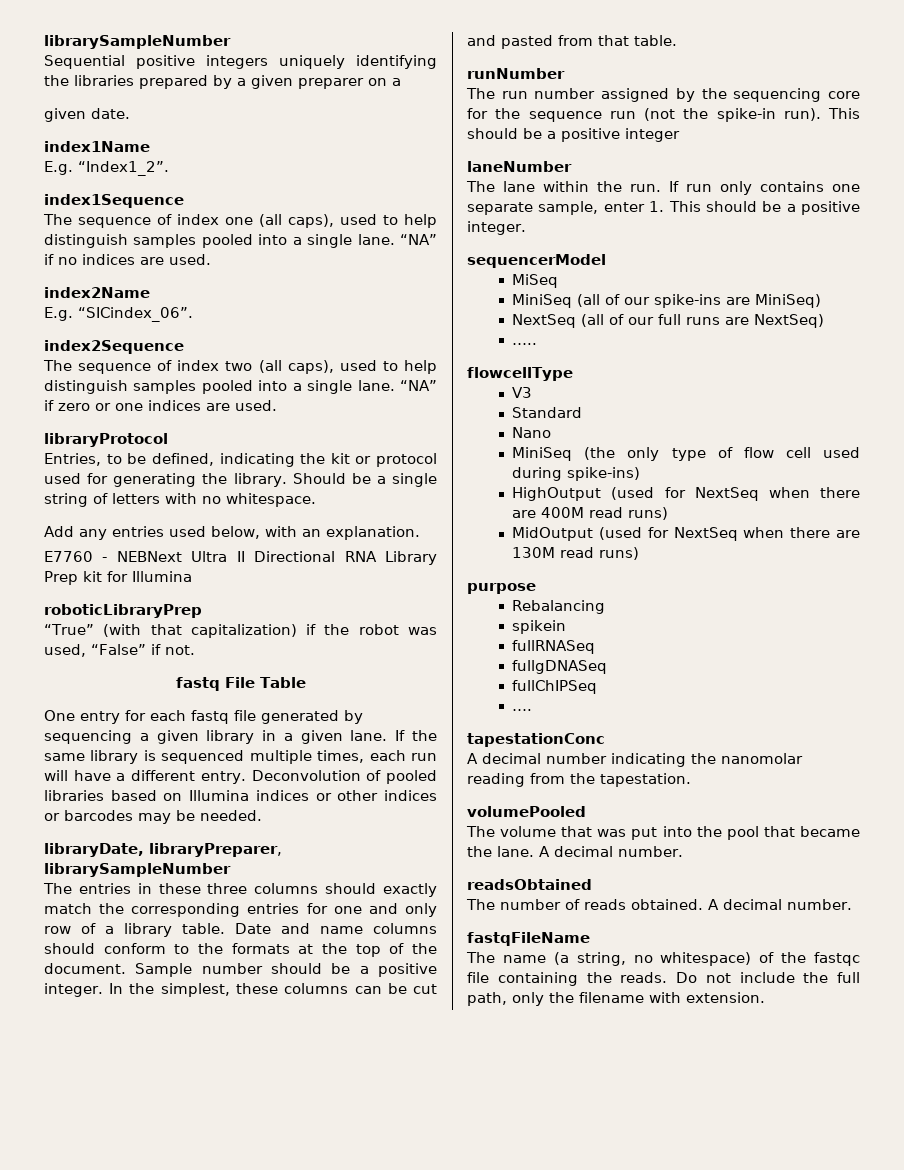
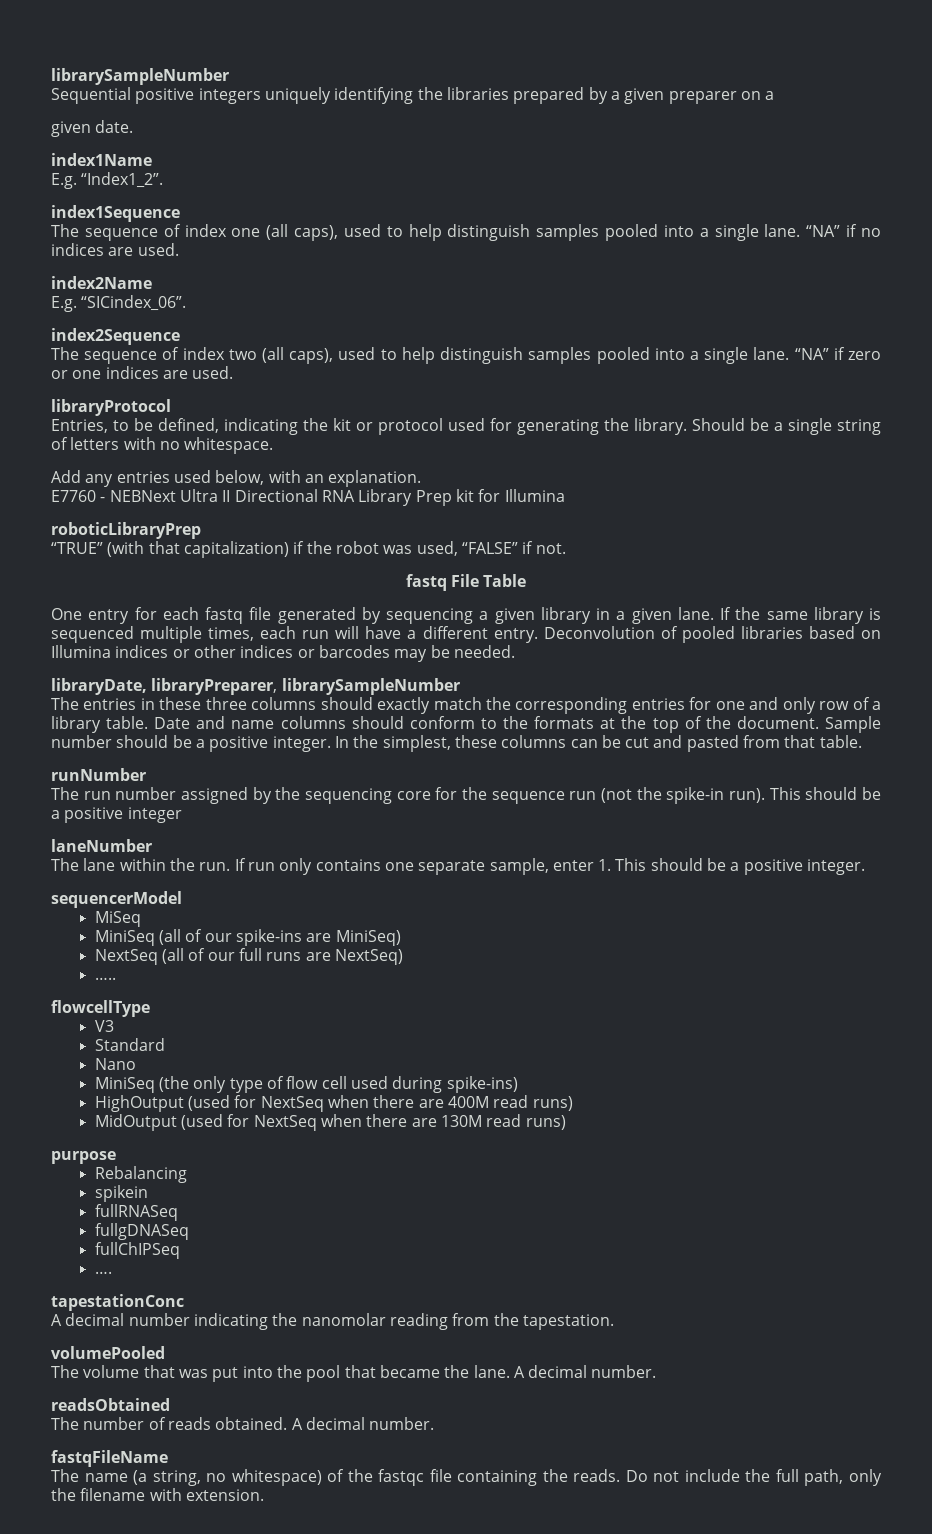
[44,624,94,635] “True” -> [51,542,103,554] “TRUE”
[91,644,146,655] “False” -> [461,542,518,554] “FALSE”

